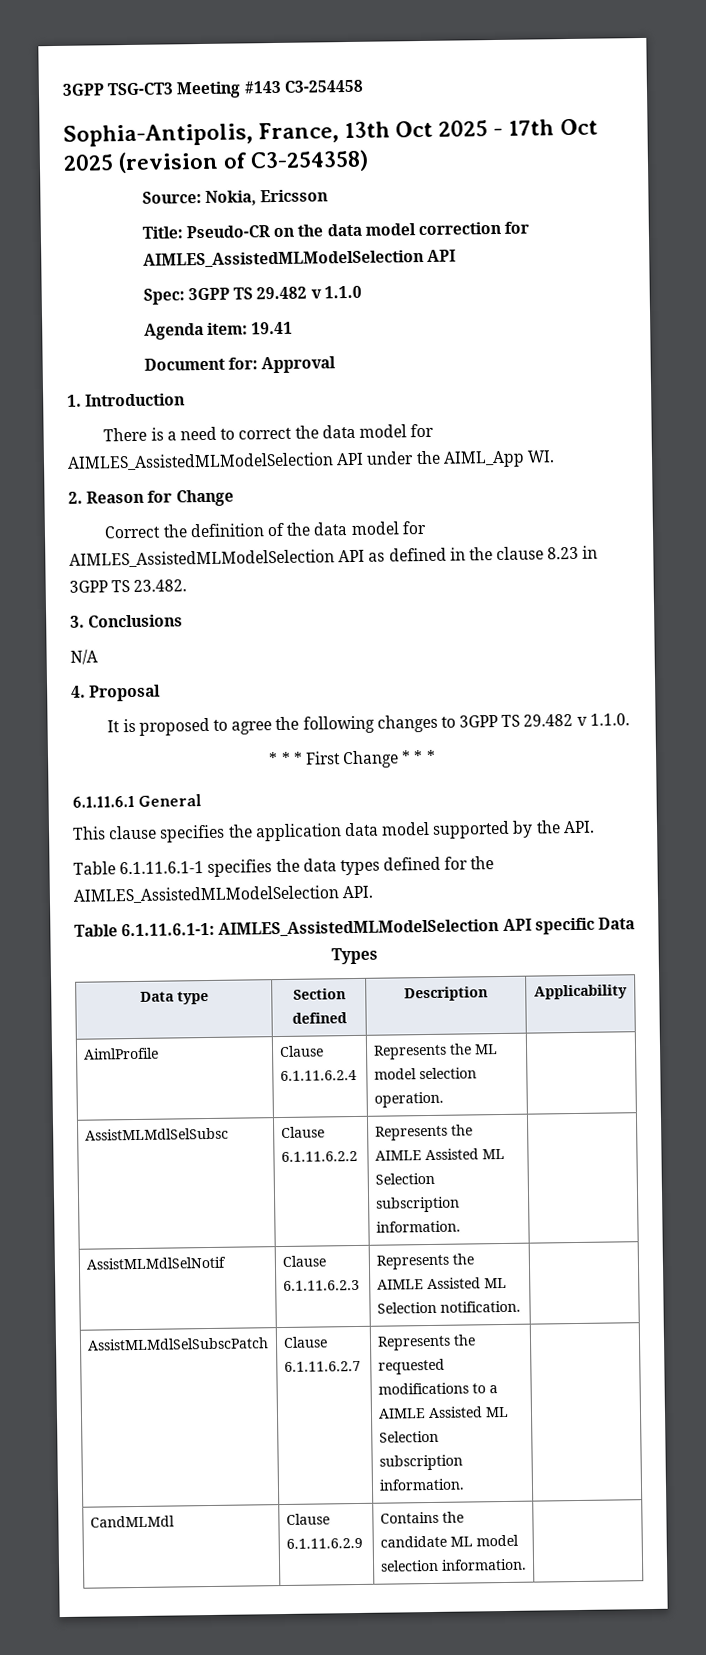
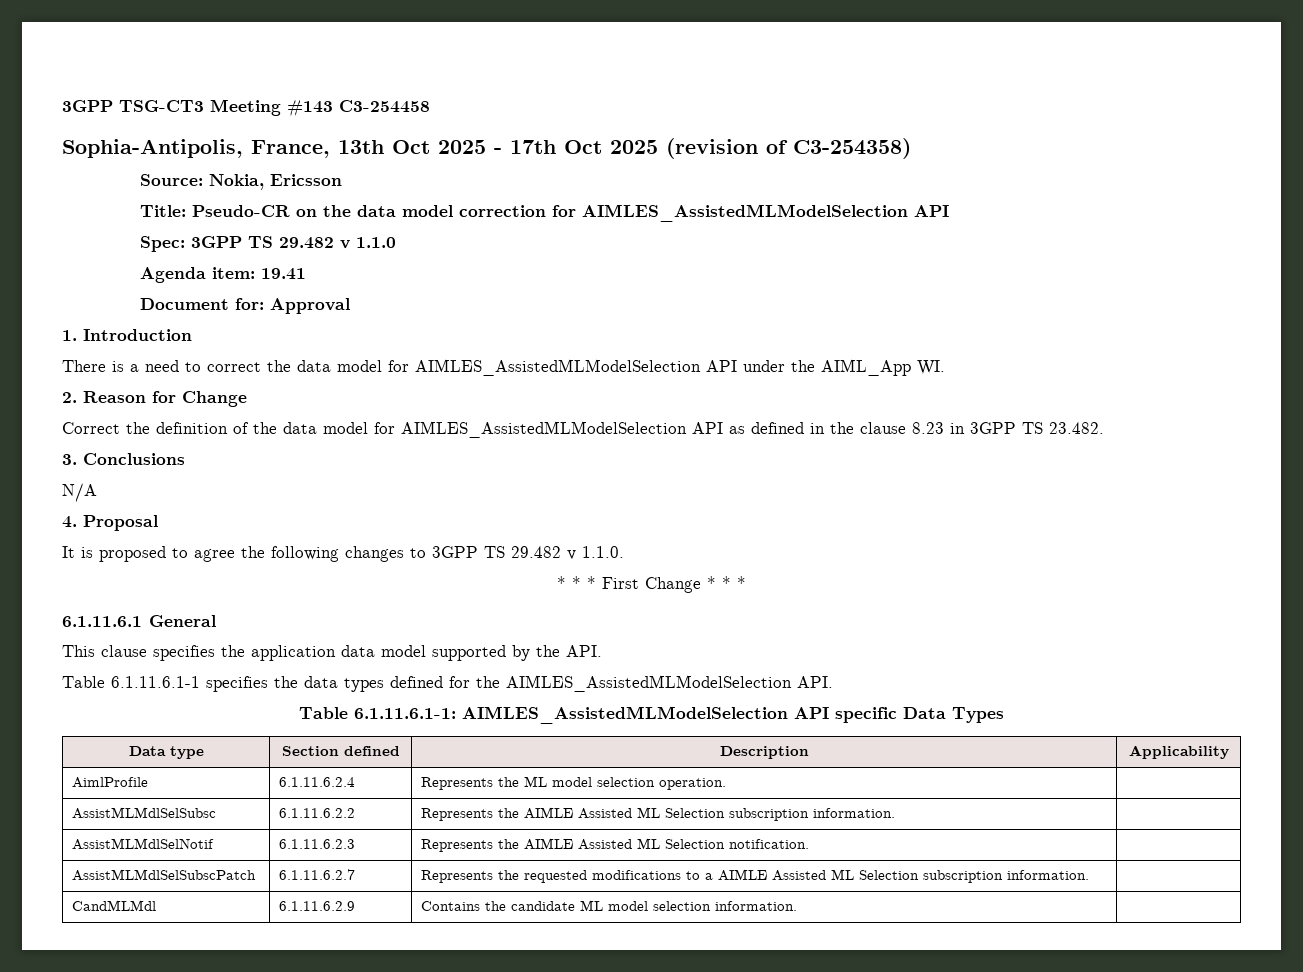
[278,1045,324,1058] Clause -> (148, 782) none
[280,1126,325,1139] Clause -> (216, 813) none
[281,1255,326,1268] Clause -> (214, 844) none
[282,1336,328,1349] Clause -> (256, 875) none
[285,1513,330,1525] Clause -> (156, 905) none

